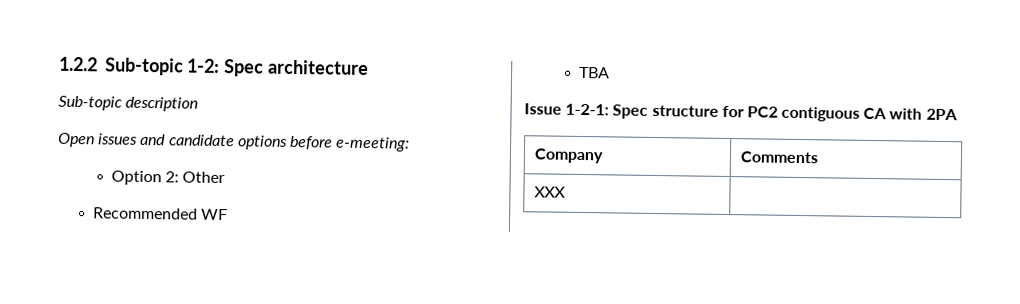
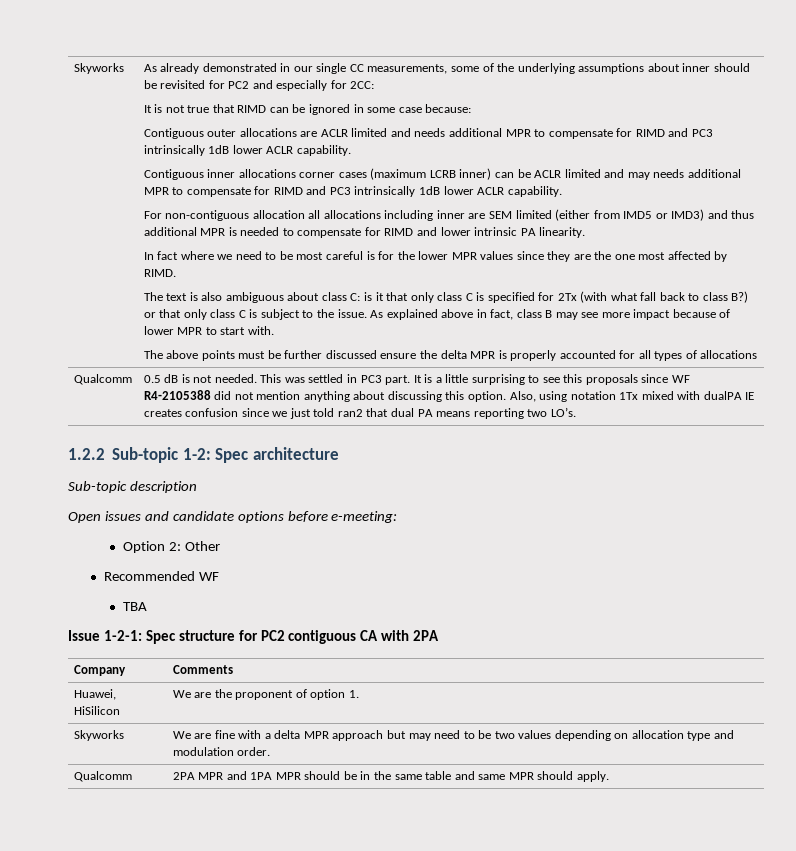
(59, 64) none -> [73,63,124,74] [143,63,750,74] [143,80,375,91] [143,104,472,115] [143,128,713,139] [143,145,351,156] [143,168,741,180] [143,186,562,197] [143,209,755,221] [143,227,586,238] [143,251,728,262] [143,269,176,277] [143,291,749,303] [143,309,731,320] [143,326,274,335] [143,350,758,361] [73,374,132,385] [143,374,690,385] [143,390,755,402] [143,407,576,419] Skyworks | As already demonstrated in our single CC measurements, some of the underlying assumptions about inner should be revisited for PC2 and especially for 2CC: // It is not true that RIMD can be ignored in some case because: // Contiguous outer allocations are ACLR limited and needs additional MPR to compensate for RIMD and PC3 intrinsically 1dB lower ACLR capability. // Contiguous inner allocations corner cases (maximum LCRB inner) can be ACLR limited and may needs additional MPR to compensate for RIMD and PC3 intrinsically 1dB lower ACLR capability. // For non-contiguous allocation all allocations including inner are SEM limited (either from IMD5 or IMD3) and thus additional MPR is needed to compensate for RIMD and lower intrinsic PA linearity. // In fact where we need to be most careful is for the lower MPR values since they are the one most affected by RIMD. // The text is also ambiguous about class C: is it that only class C is specified for 2Tx (with what fall back to class B?) or that only class C is subject to the issue. As explained above in fact, class B may see more impact because of lower MPR to start with. // The above points must be further discussed ensure the delta MPR is properly accounted for all types of allocations // Qualcomm | 0.5 dB is not needed. This was settled in PC3 part. It is a little surprising to see this proposals since WF R4-2105388 did not mention anything about discussing this option. Also, using notation 1Tx mixed with dualPA IE creates confusion since we just told ran2 that dual PA means reporting two LO’s. //
[533,186,566,198] XXX | -> [73,689,116,700] [73,706,120,715] [172,689,359,700] [73,730,124,741] [172,730,734,741] [172,747,271,756] [73,771,132,782] [172,771,609,782] Huawei, HiSilicon | We are the proponent of option 1. // Skyworks | We are fine with a delta MPR approach but may need to be two values depending on allocation type and modulation order. // Qualcomm | 2PA MPR and 1PA MPR should be in the same table and same MPR should apply.

